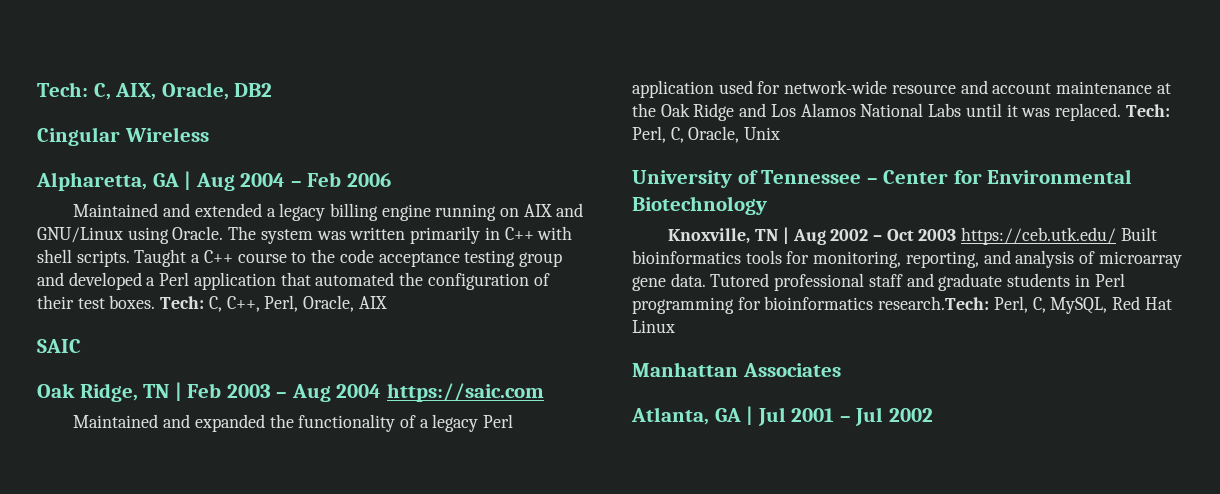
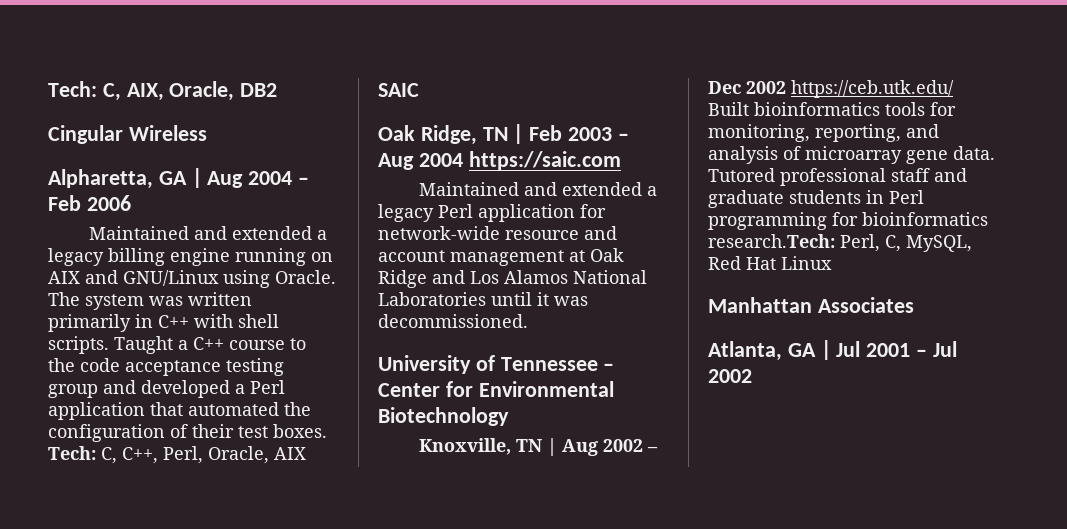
[194,414,417,432] expanded the functionality of -> [562,182,643,196] extended
[718,80,753,94] used -> (575, 213) none
[1056,81,1171,94] [632,103,656,117] maintenance at the -> [450,250,585,266] management at
[928,103,962,117] Labs -> [378,292,486,306] Laboratories
[1054,103,1170,121] [632,126,781,143] replaced. Tech: Perl, C, Oracle, Unix -> [378,314,528,328] decommissioned.
[886,229,957,241] Oct 2003 -> [708,81,786,94] Dec 2002

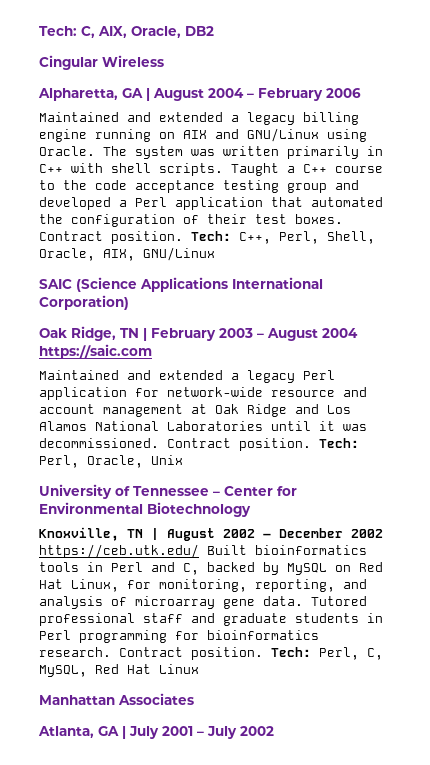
[207,171,244,188] Aug -> [153,88,204,101] August
[48,195,81,211] Feb -> [258,88,323,101] February
[48,446,306,464] [378,83,419,97] Tech: C, C++, Perl, Oracle, AIX // SAIC -> [39,231,375,244] [39,247,215,261] [39,277,323,292] [39,295,129,310] Contract position. Tech: C++, Perl, Shell, Oracle, AIX, GNU/Linux // SAIC (Science Applications International Corporation)
[529,125,563,141] Feb -> [151,328,216,341] February
[378,153,414,170] Aug -> [267,328,318,341] August
(528, 321) none -> [167,438,359,451] [39,455,183,468] Contract position. Tech: Perl, Oracle, Unix
[562,439,599,456] Aug -> [167,528,215,541] August
[708,81,741,94] Dec -> [279,528,343,538] December
(925, 109) none -> [87,562,383,575] [39,579,119,592] in Perl and C, backed by MySQL on Red Hat Linux,
[708,234,835,248] research.Tech: -> [39,647,311,660] research. Contract position. Tech:
[836,341,861,357] Jul -> [129,726,159,739] July
[932,341,957,357] Jul -> [207,726,237,739] July

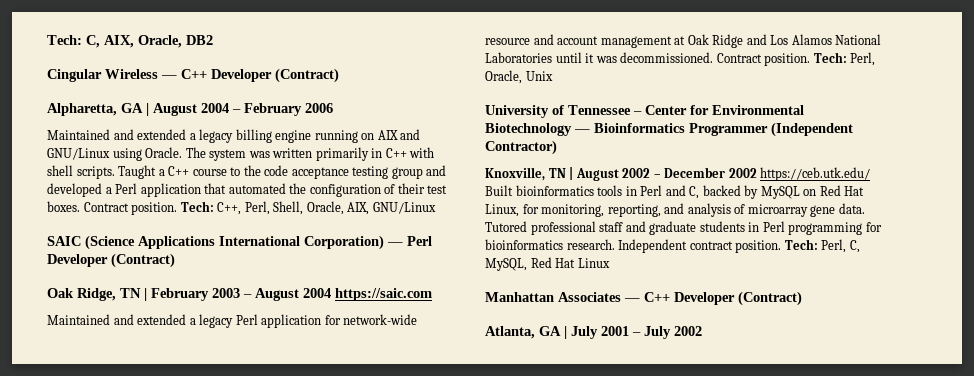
(164, 61) none -> [161,68,339,83] — C++ Developer (Contract)
(129, 302) none -> [387,236,432,246] [47,253,175,268] — Perl Developer (Contract)
(251, 509) none -> [574,122,853,137] [485,140,557,155] — Bioinformatics Programmer (Independent Contractor)
[119,647,183,657] Contract -> [618,239,733,253] Independent contract
(194, 699) none -> [624,291,802,306] — C++ Developer (Contract)

